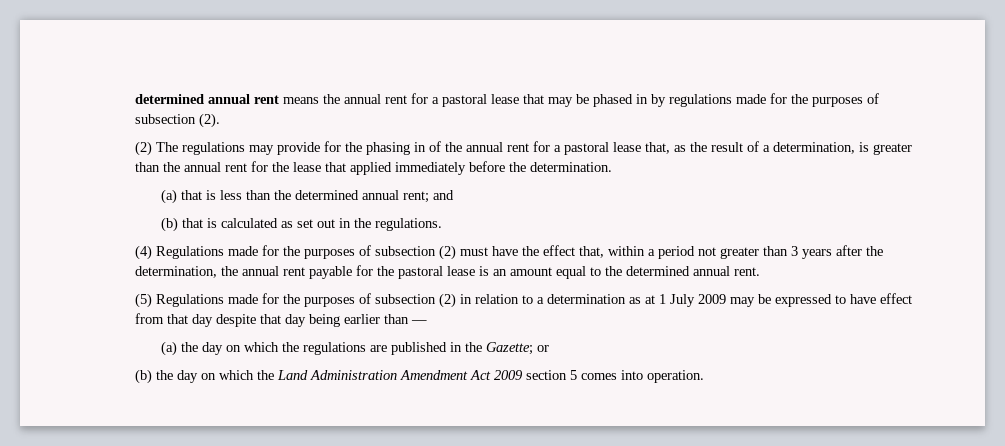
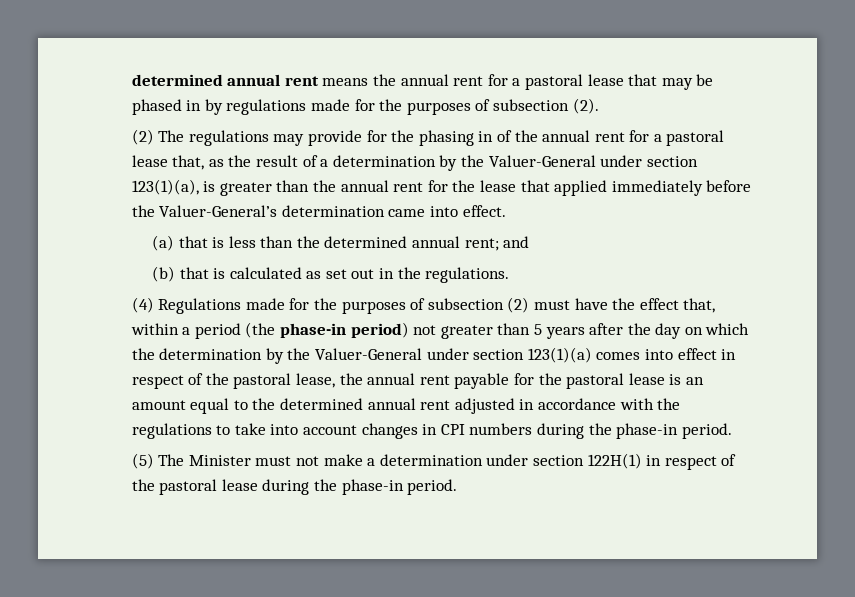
[773,142,856,154] determination, -> [332,155,698,171] [131,179,199,195] determination by the Valuer-General under section 123(1)(a),
[530,162,613,172] determination. -> [159,205,506,217] Valuer-General’s determination came into effect.
(696, 252) none -> [245,322,409,338] (the phase-in period)
[791,246,799,256] 3 -> [533,324,542,335] 5
[135,266,218,278] determination, -> [655,323,750,339] [131,347,737,364] [131,373,335,389] day on which the determination by the Valuer-General under section 123(1)(a) comes into effect in respect of the pastoral lease,
[734,267,761,276] [135,293,913,308] [135,313,428,327] [160,341,549,356] [135,369,705,384] rent. // (5) Regulations made for the purposes of subsection (2) in relation to a determination as at 1 July 2009 may be expressed to have effect from that day despite that day being earlier than — // (a) the day on which the regulations are published in the Gazette; or // (b) the day on which the Land Administration Amendment Act 2009 section 5 comes into operation. -> [420,398,681,414] [131,423,732,439] [131,453,737,470] [131,479,458,495] rent adjusted in accordance with the regulations to take into account changes in CPI numbers during the phase-in period. // (5) The Minister must not make a determination under section 122H(1) in respect of the pastoral lease during the phase-in period.

